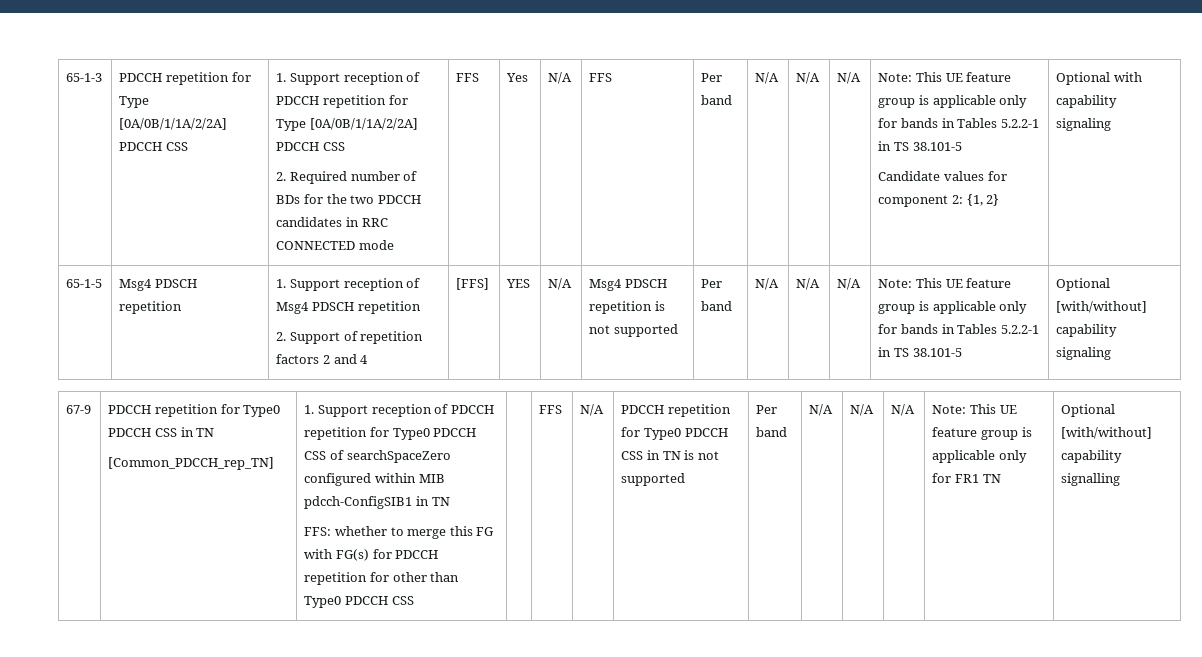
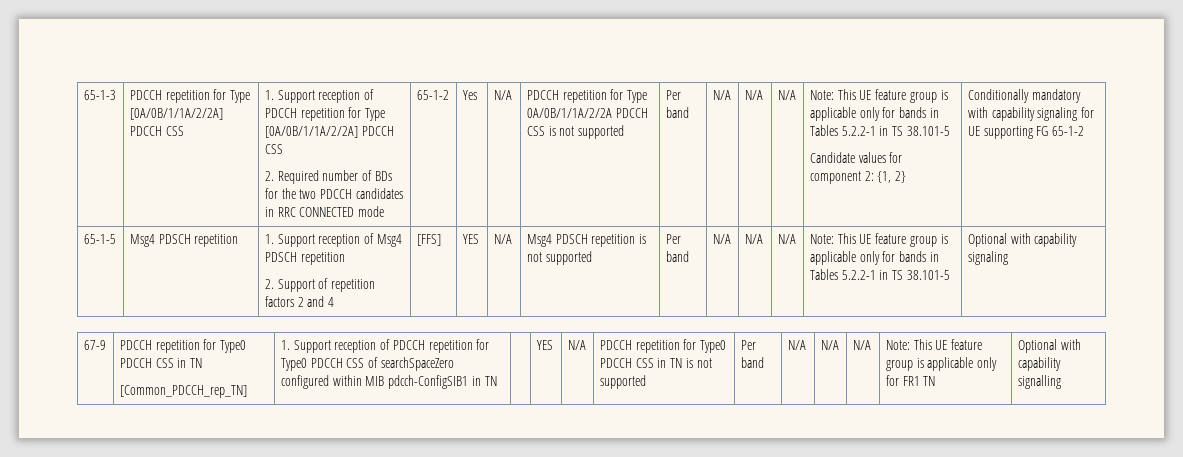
[456,73,480,82] FFS -> [416,90,449,100] 65-1-2
[589,73,613,82] FFS -> [526,89,648,103] [526,108,648,118] [526,125,625,139] PDCCH repetition for Type 0A/0B/1/1A/2/2A PDCCH CSS is not supported
[1056,72,1143,85] [1056,95,1118,108] [1056,118,1112,131] Optional with capability signaling -> [967,89,1081,103] [967,107,1095,121] [967,126,1085,139] Conditionally mandatory with capability signaling for UE supporting FG 65-1-2
[1056,301,1148,313] [with/without] -> [1010,233,1031,244] with
[304,526,495,539] [304,549,439,561] [304,572,460,585] [304,596,414,608] [539,405,563,414] // FFS: whether to merge this FG with FG(s) for PDCCH repetition for other than Type0 PDCCH CSS | | FFS -> [536,340,553,350] | | YES
[1061,427,1153,439] [with/without] -> [1060,339,1081,350] with

